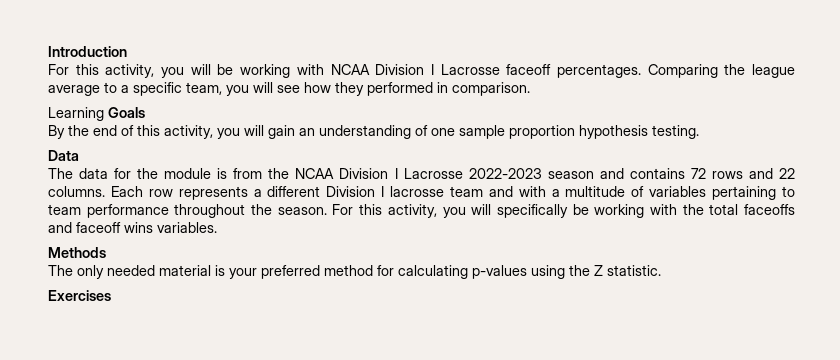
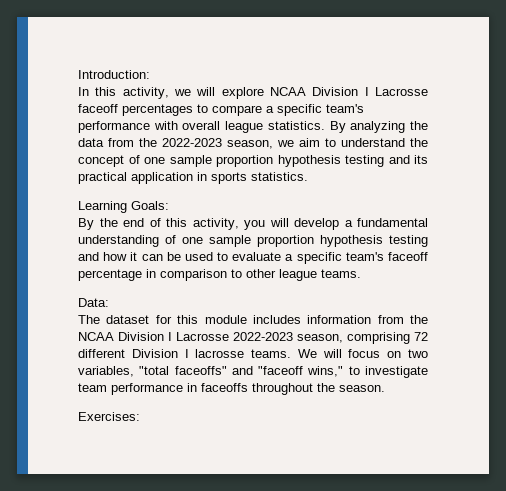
[48,46,127,57] [48,64,324,78] Introduction // For this activity, you will be working with -> [78,70,150,79] [78,87,264,99] Introduction: // In this activity, we will explore
[556,64,795,78] [48,82,530,96] percentages. Comparing the league average to a specific team, you will see how they performed in comparison. -> [122,104,364,116] [78,121,428,133] [78,138,428,149] [78,155,428,167] [78,172,308,184] percentages to compare a specific team's performance with overall league statistics. By analyzing the data from the 2022-2023 season, we aim to understand the concept of one sample proportion hypothesis testing and its practical application in sports statistics.
[108,107,145,118] Goals -> [131,201,169,210] Goals:
[268,125,315,139] gain an -> [294,218,428,230] develop a fundamental
[652,125,699,139] [48,150,79,161] [48,168,228,179] testing. // Data // The data for the module is -> [389,235,428,247] [78,252,428,264] [78,269,361,281] [78,298,109,307] [78,315,372,324] testing and how it can be used to evaluate a specific team's faceoff percentage in comparison to other league teams. // Data: // The dataset for this module includes information
[547,168,795,179] [48,186,795,200] [48,204,795,218] [48,222,217,233] [48,247,106,258] [48,265,661,279] [48,290,111,301] season and contains 72 rows and 22 columns. Each row represents a different Division I lacrosse team and with a multitude of variables pertaining to team performance throughout the season. For this activity, you will specifically be working with the total faceoffs and faceoff wins variables. // Methods // The only needed material is your preferred method for calculating p-values using the Z statistic. // Exercises -> [297,332,428,344] [78,349,428,358] [78,366,428,378] [78,383,385,395] [78,412,140,421] season, comprising 72 different Division I lacrosse teams. We will focus on two variables, "total faceoffs" and "faceoff wins," to investigate team performance in faceoffs throughout the season. // Exercises:

